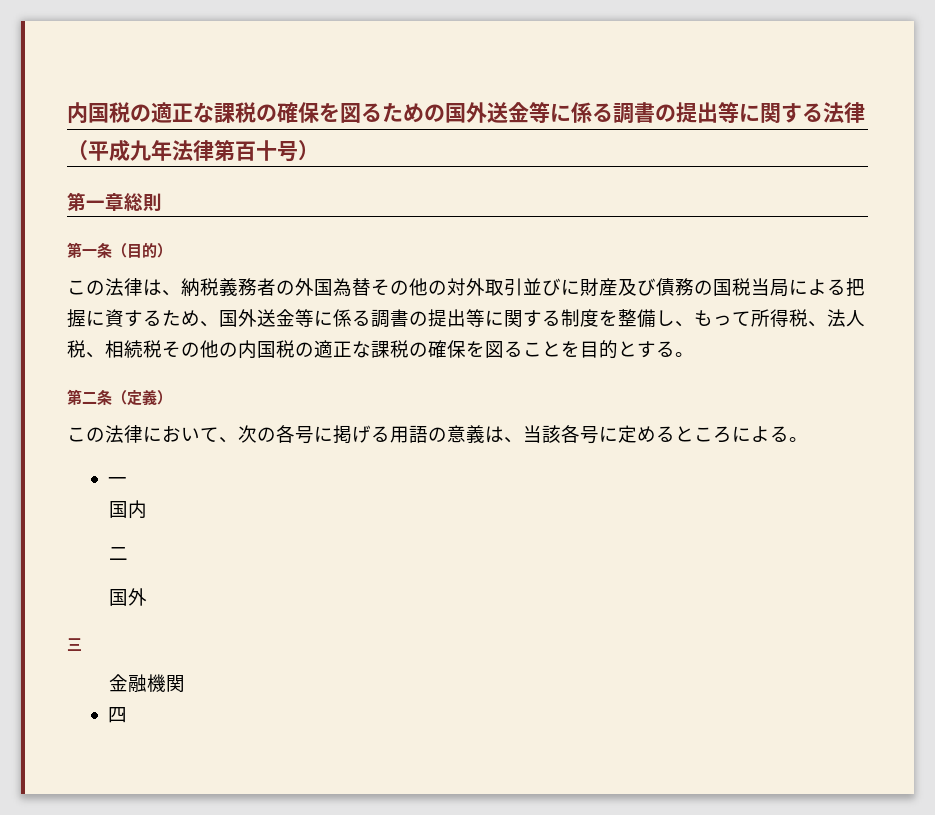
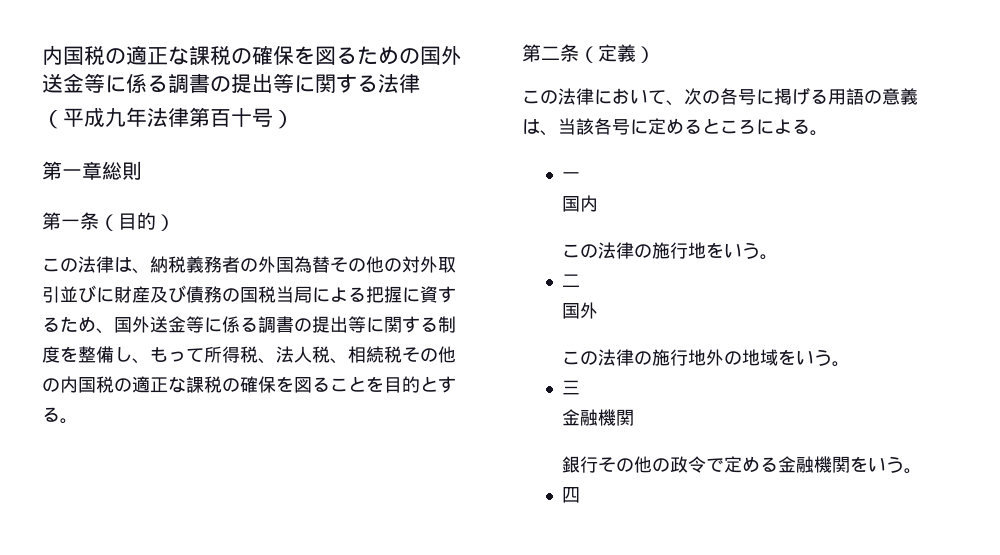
[108,547,128,560] [108,588,147,606] [67,638,82,651] [108,674,185,692] 二 // 国外 // 三 // 金融機関 -> [562,242,779,260] [561,274,580,287] [562,302,599,319] [562,349,851,367] [561,380,580,395] [562,409,635,426] [562,456,923,474] この法律の施行地をいう。 // 二 // 国外 // この法律の施行地外の地域をいう。 // 三 // 金融機関 // 銀行その他の政令で定める金融機関をいう。

